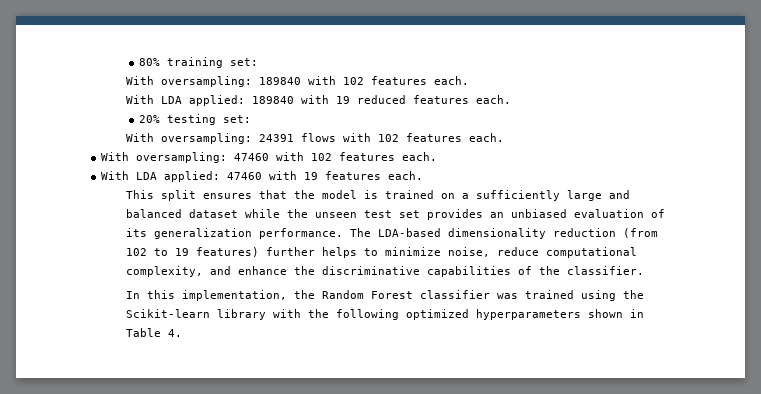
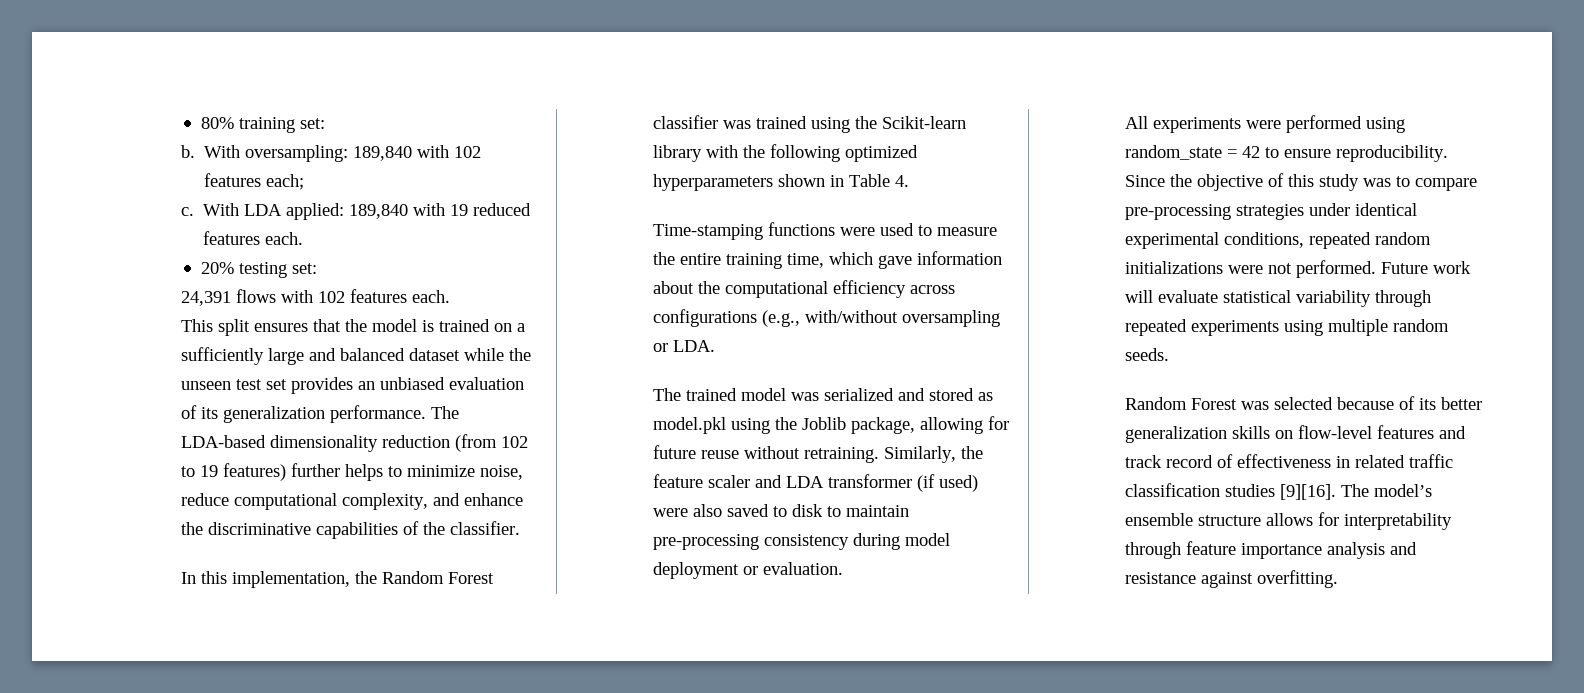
[126,76,470,87] [126,95,295,106] With oversampling: 189840 with 102 features each. // With LDA applied: 189840 -> [180,145,482,162] [204,173,305,190] [180,203,409,220] b. With oversampling: 189,840 with 102 features each; // c. With LDA applied: 189,840
[126,133,295,144] With oversampling: 24391 -> [180,291,231,306] 24,391
[100,152,437,163] [100,171,423,182] // With oversampling: 47460 with 102 features each. // With LDA applied: 47460 with 19 features each. -> (450, 296) none
(183, 333) none -> [652,222,997,240] [652,251,1002,269] [652,280,955,298] [652,309,1000,327] [652,340,715,352] [652,388,993,401] [652,416,1009,434] [652,445,983,463] [652,474,978,492] [652,504,909,517] [652,533,950,550] [652,562,843,579] [1124,115,1405,133] [1124,145,1448,162] [1124,173,1477,191] [1124,203,1417,220] [1124,232,1431,249] [1124,260,1471,278] [1124,290,1431,307] [1124,319,1449,336] [1124,348,1169,361] [1124,396,1482,410] [1124,425,1466,443] [1124,454,1453,468] [1124,483,1432,500] [1124,512,1452,530] [1124,541,1417,559] [1124,570,1338,588] // Time-stamping functions were used to measure the entire training time, which gave information about the computational efficiency across configurations (e.g., with/without oversampling or LDA. // The trained model was serialized and stored as model.pkl using the Joblib package, allowing for future reuse without retraining. Similarly, the feature scaler and LDA transformer (if used) were also saved to disk to maintain pre-processing consistency during model deployment or evaluation. // All experiments were performed using random_state = 42 to ensure reproducibility. Since the objective of this study was to compare pre-processing strategies under identical experimental conditions, repeated random initializations were not performed. Future work will evaluate statistical variability through repeated experiments using multiple random seeds. // Random Forest was selected because of its better generalization skills on flow-level features and track record of effectiveness in related traffic classification studies [9][16]. The model’s ensemble structure allows for interpretability through feature importance analysis and resistance against overfitting.

